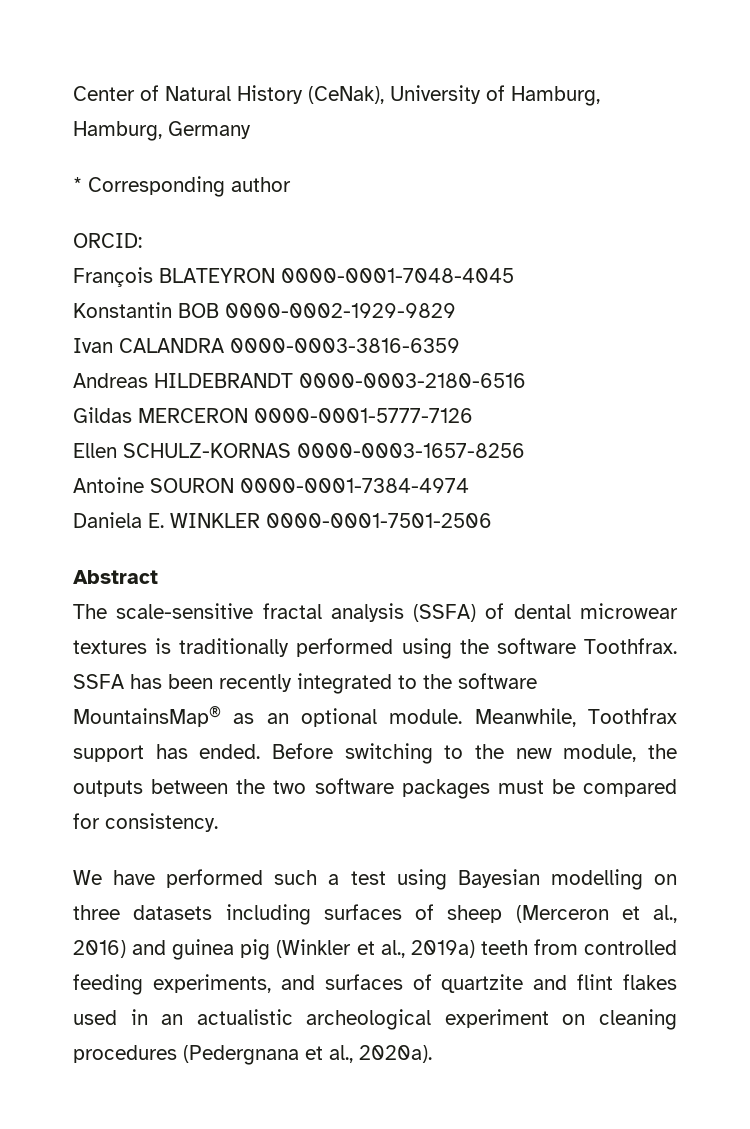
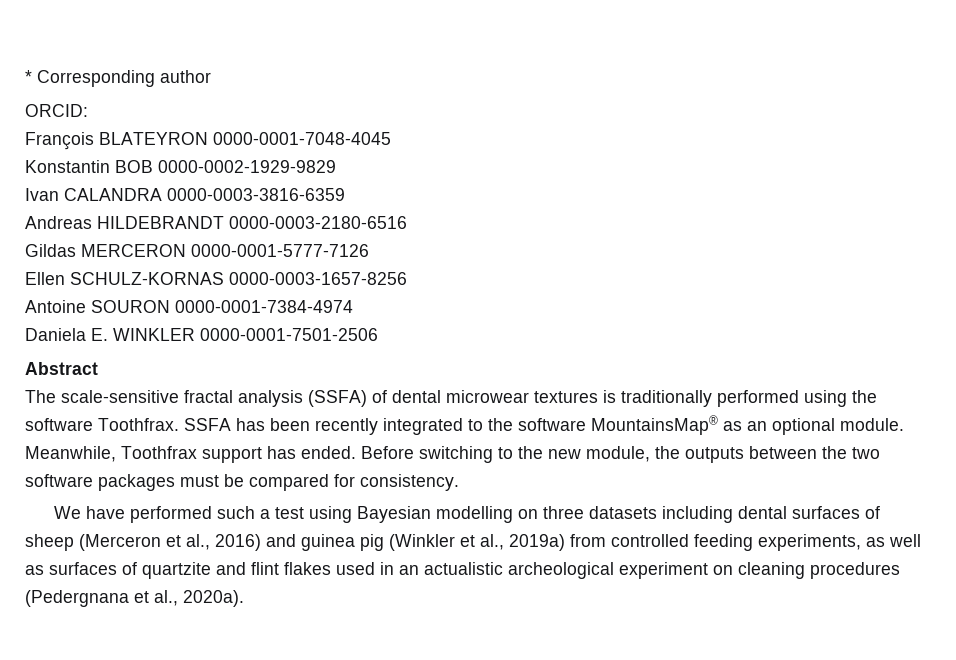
[73,85,600,106] [73,121,251,141] Center of Natural History (CeNak), University of Hamburg, Hamburg, Germany // -> (25, 76) none
(311, 914) none -> [738,506,788,519] dental
[480,940,528,955] teeth -> (565, 542) none
[280,975,315,990] and -> [866,534,921,547] [25,565,44,575] as well as

